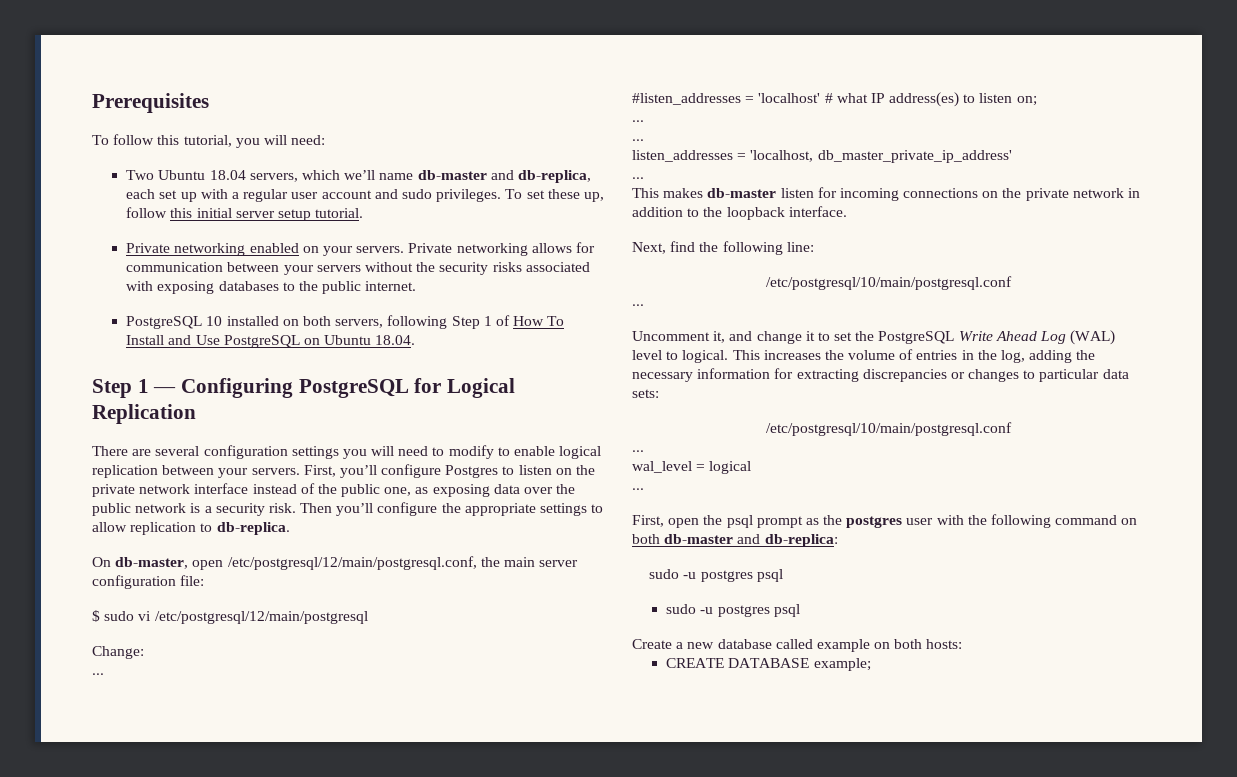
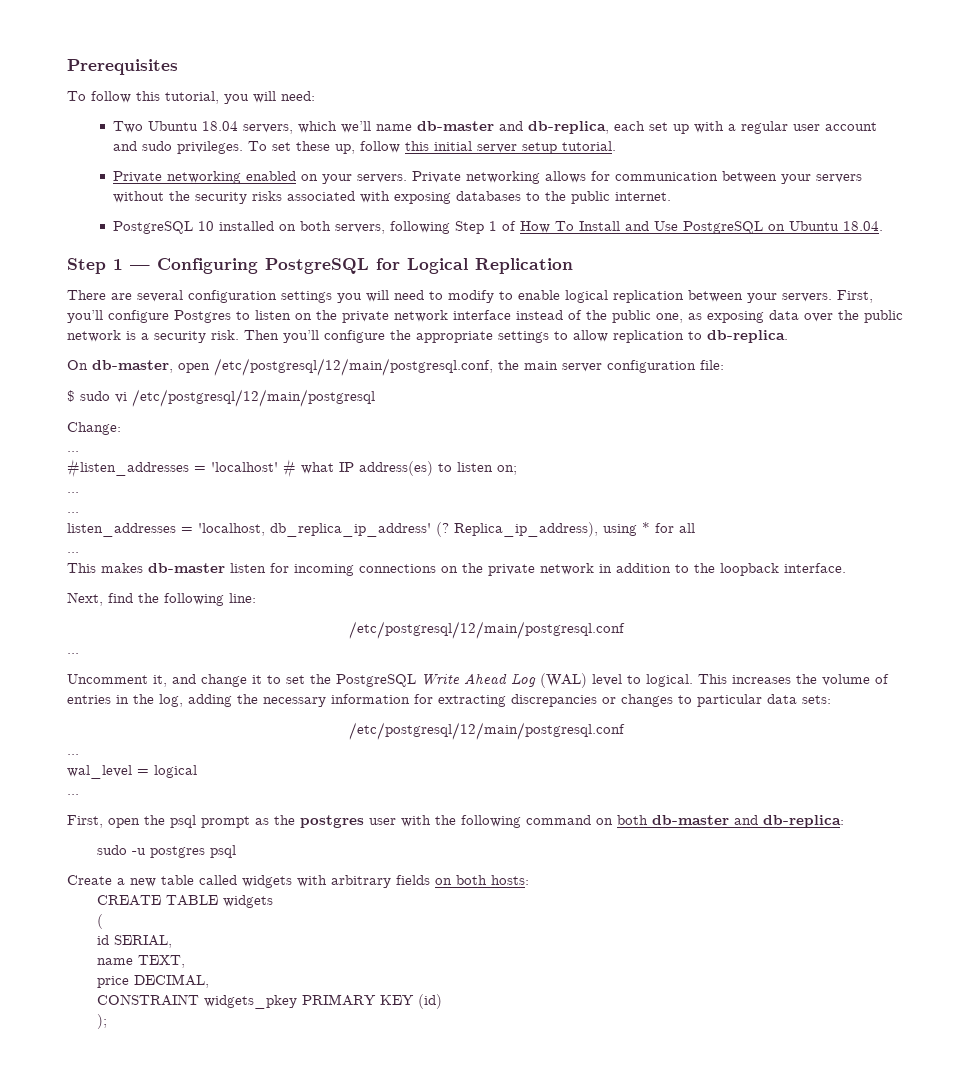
[817,150,1012,163] db_master_private_ip_address' -> [270,522,695,537] db_replica_ip_address' (? Replica_ip_address), using * for all
[766,276,1012,290] /etc/postgresql/10/main/postgresql.conf -> [348,621,625,639] /etc/postgresql/12/main/postgresql.conf
[766,422,1012,436] /etc/postgresql/10/main/postgresql.conf -> [348,722,625,740] /etc/postgresql/12/main/postgresql.conf
[666,604,800,617] // sudo -u postgres psql -> (236, 851) none
[717,639,963,652] [666,658,871,671] database called example on both hosts: // CREATE DATABASE example; -> [161,875,529,888] [96,895,273,908] [96,914,103,929] [96,935,172,948] [96,955,185,968] [96,974,209,988] [96,994,442,1009] [96,1014,107,1029] table called widgets with arbitrary fields on both hosts: // CREATE TABLE widgets // ( // id SERIAL, // name TEXT, // price DECIMAL, // CONSTRAINT widgets_pkey PRIMARY KEY (id) // );

